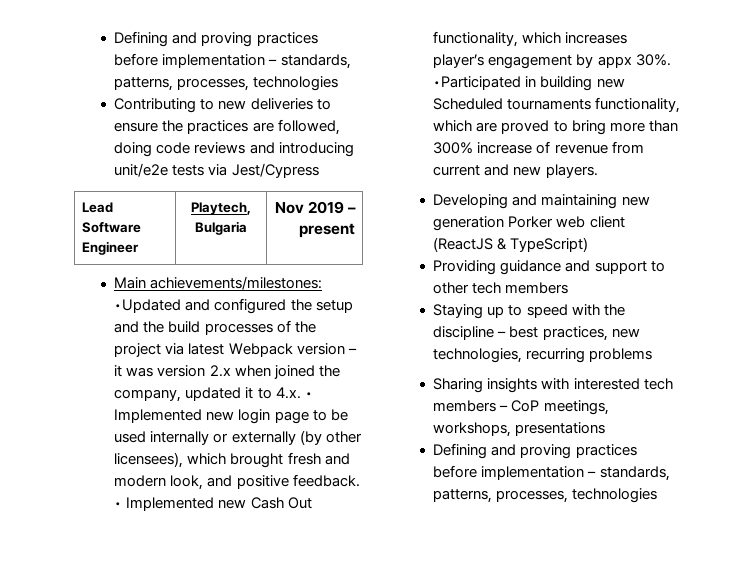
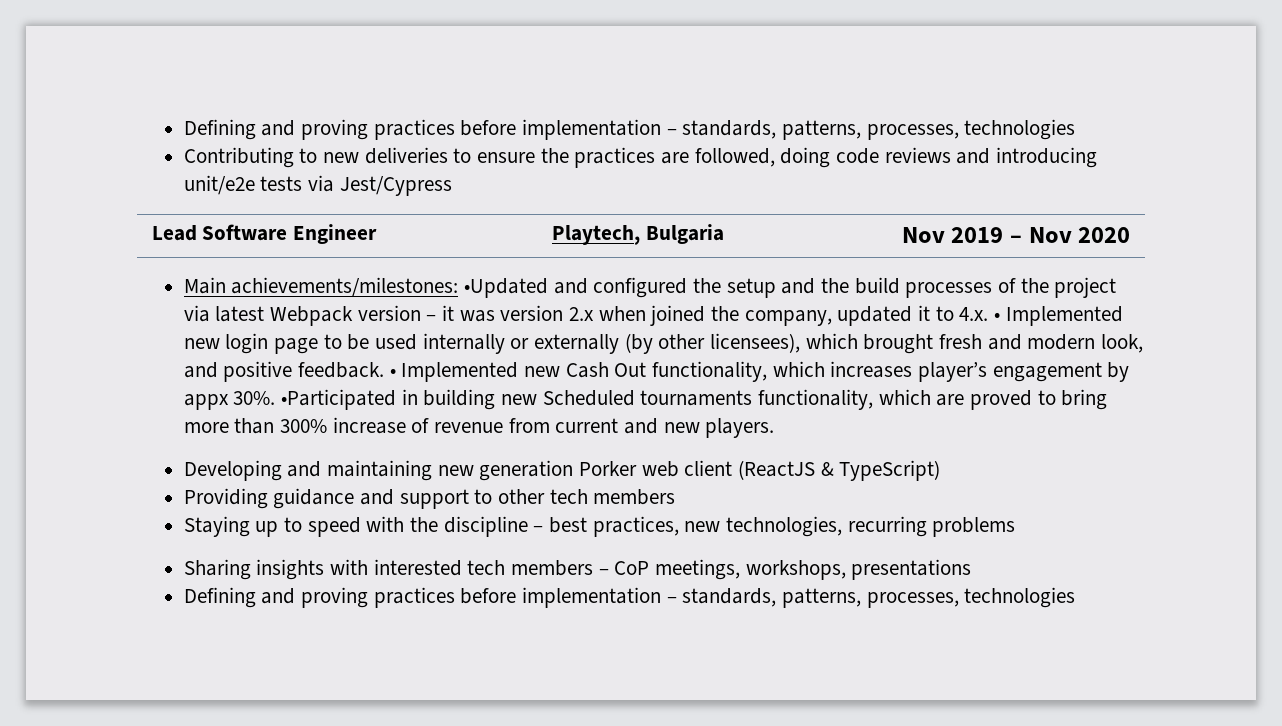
[299,223,356,238] present -> [1028,227,1131,243] Nov 2020

